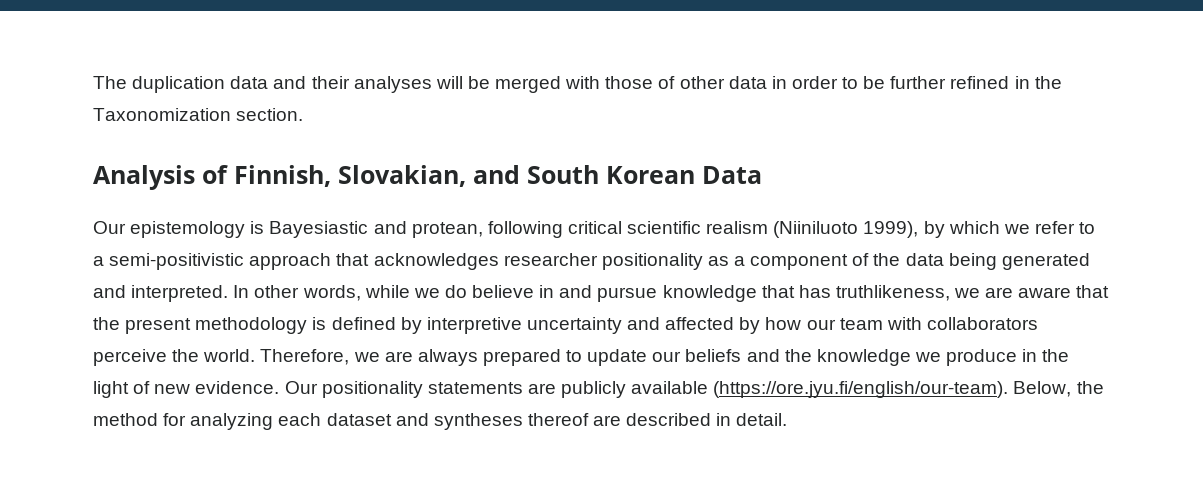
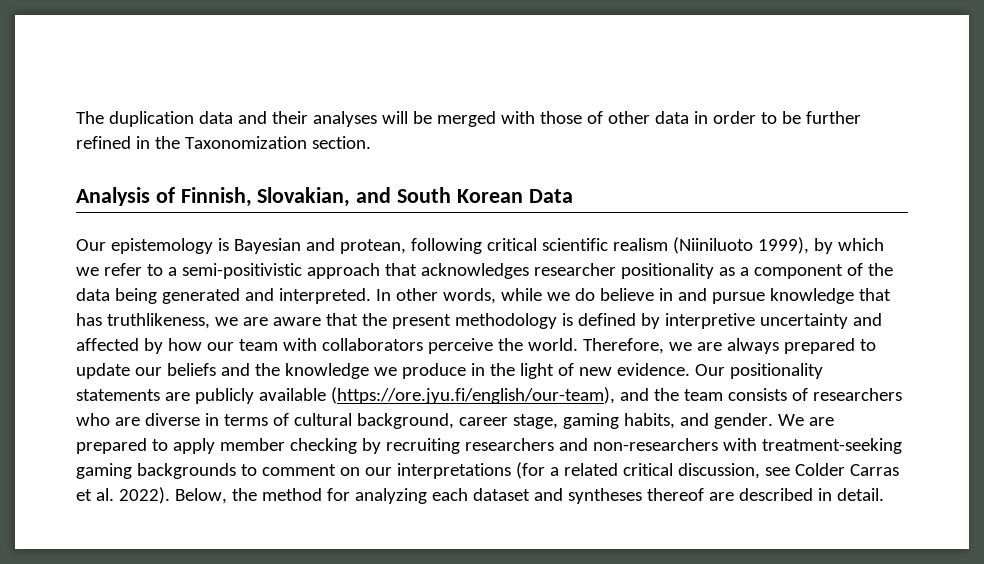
[269,221,369,238] Bayesiastic -> [233,238,301,254] Bayesian
[713,381,1009,398] (https://ore.jyu.fi/english/our-team). -> [330,387,902,404] [76,413,834,429] [76,438,902,454] [76,462,899,479] [76,487,170,504] (https://ore.jyu.fi/english/our-team), and the team consists of researchers who are diverse in terms of cultural background, career stage, gaming habits, and gender. We are prepared to apply member checking by recruiting researchers and non-researchers with treatment-seeking gaming backgrounds to comment on our interpretations (for a related critical discussion, see Colder Carras et al. 2022).

